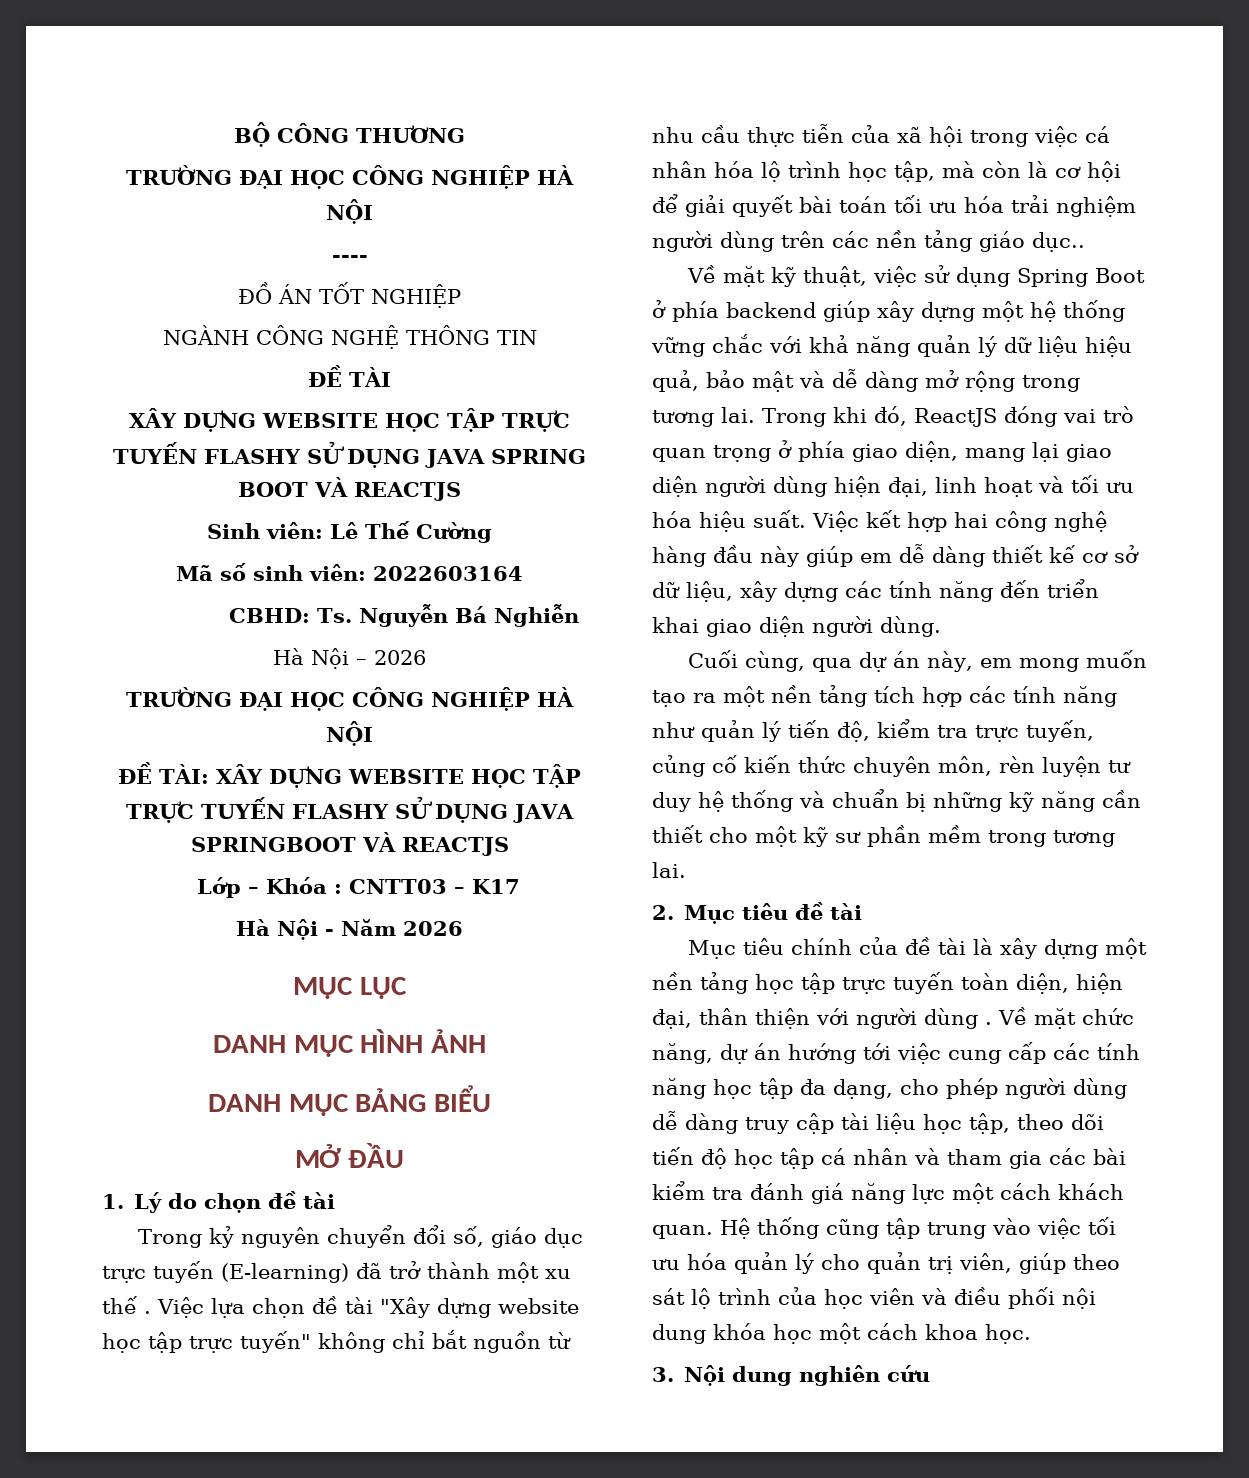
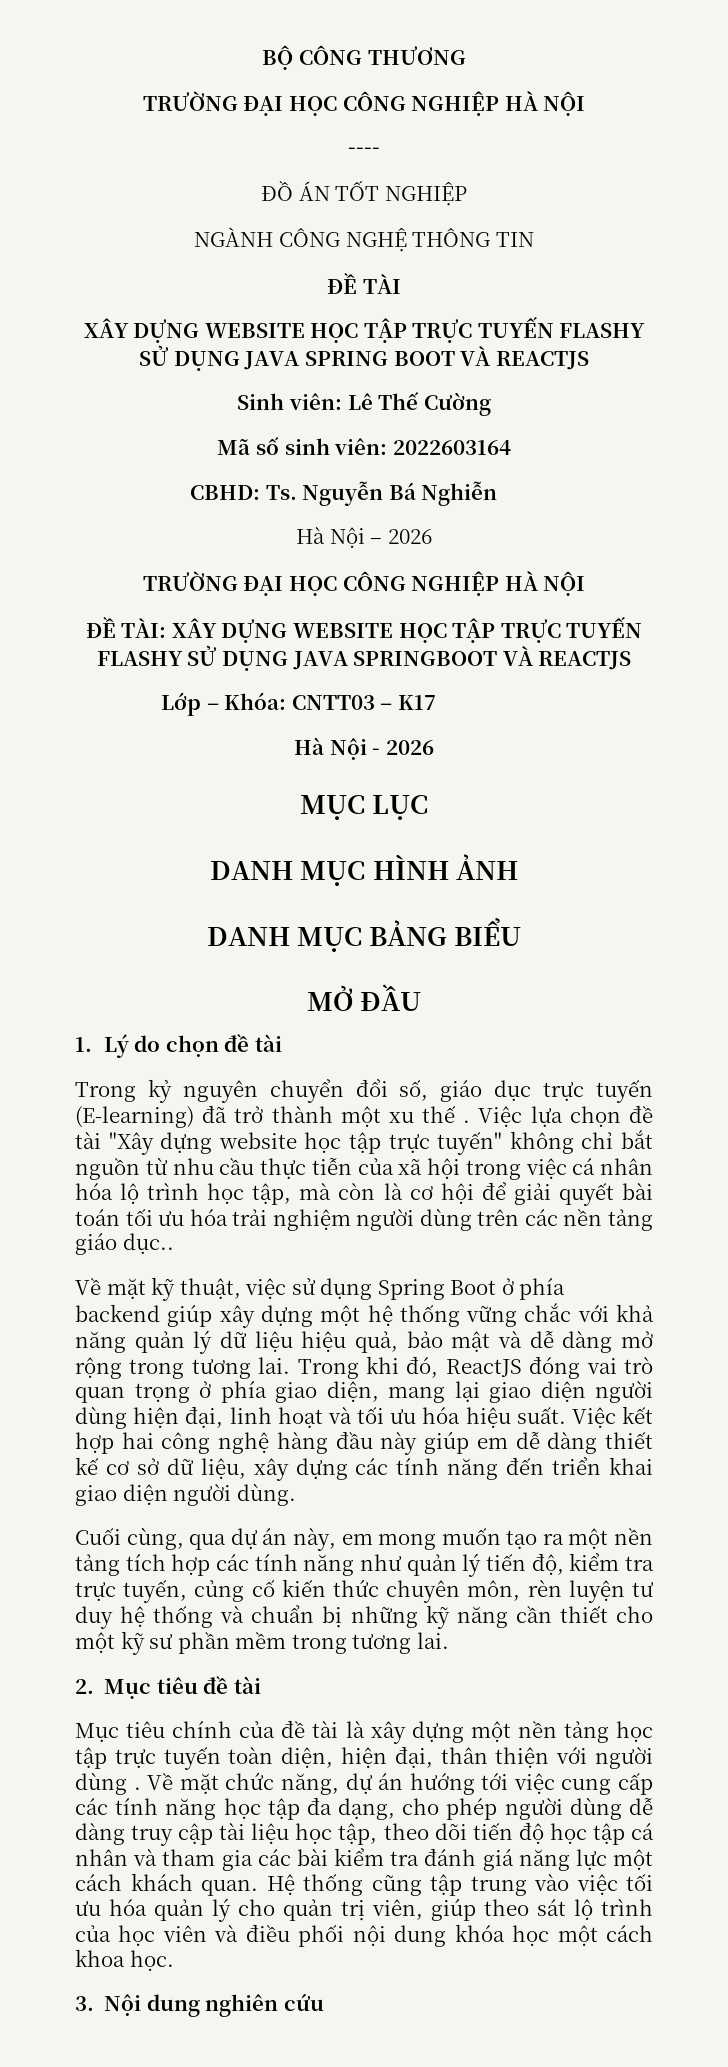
[266,877,343,894] Khóa : -> [224,692,287,710] Khóa:
[341,919,396,936] Năm -> (381, 751) none

